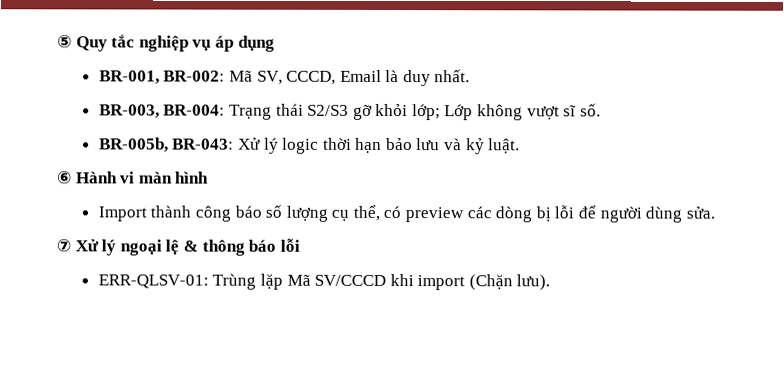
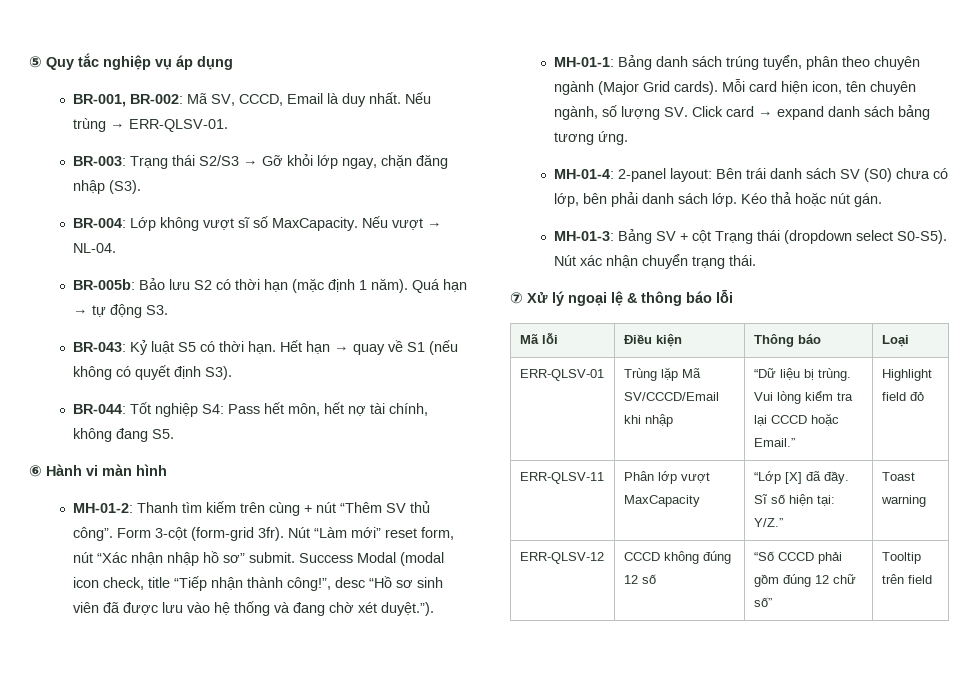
[98,103,601,121] [98,137,521,155] // BR-003, BR-004: Trạng thái S2/S3 gỡ khỏi lớp; Lớp không vượt sĩ số. // BR-005b, BR-043: Xử lý logic thời hạn bảo lưu và kỷ luật. -> [405,92,432,104] [73,118,229,132] [73,154,449,169] [73,180,142,194] [73,216,443,231] [73,243,117,253] [73,278,468,293] [73,304,169,318] [73,340,459,355] [73,365,233,380] [73,402,429,417] [73,428,175,442] Nếu trùng → ERR-QLSV-01. // BR-003: Trạng thái S2/S3 → Gỡ khỏi lớp ngay, chặn đăng nhập (S3). // BR-004: Lớp không vượt sĩ số MaxCapacity. Nếu vượt → NL-04. // BR-005b: Bảo lưu S2 có thời hạn (mặc định 1 năm). Quá hạn → tự động S3. // BR-043: Kỷ luật S5 có thời hạn. Hết hạn → quay về S1 (nếu không có quyết định S3). // BR-044: Tốt nghiệp S4: Pass hết môn, hết nợ tài chính, không đang S5.
[97,204,715,223] Import thành công báo số lượng cụ thể, có preview các dòng bị lỗi để người dùng sửa. -> [73,501,431,516] [73,527,455,541] [73,551,445,566] [73,576,444,591] [73,601,435,616] [554,55,921,70] [554,79,917,95] [554,105,931,120] [554,131,629,145] [554,168,949,182] [554,192,883,207] [554,229,948,244] [554,254,757,269] MH-01-2: Thanh tìm kiếm trên cùng + nút “Thêm SV thủ công”. Form 3-cột (form-grid 3fr). Nút “Làm mới” reset form, nút “Xác nhận nhập hồ sơ” submit. Success Modal (modal icon check, title “Tiếp nhận thành công!”, desc “Hồ sơ sinh viên đã được lưu vào hệ thống và đang chờ xét duyệt.”). // MH-01-1: Bảng danh sách trúng tuyển, phân theo chuyên ngành (Major Grid cards). Mỗi card hiện icon, tên chuyên ngành, số lượng SV. Click card → expand danh sách bảng tương ứng. // MH-01-4: 2-panel layout: Bên trái danh sách SV (S0) chưa có lớp, bên phải danh sách lớp. Kéo thả hoặc nút gán. // MH-01-3: Bảng SV + cột Trạng thái (dropdown select S0-S5). Nút xác nhận chuyển trạng thái.
[97,273,551,291] // ERR-QLSV-01: Trùng lặp Mã SV/CCCD khi import (Chặn lưu). -> [519,333,558,344] [623,334,682,347] [753,334,821,347] [881,335,909,347] [519,369,604,381] [623,367,701,381] [623,392,719,401] [623,414,673,427] [753,368,851,381] [753,391,853,404] [753,413,839,426] [753,438,795,447] [881,369,932,381] [881,392,924,401] [519,472,604,484] [623,471,710,484] [623,495,700,507] [753,471,849,484] [753,494,835,506] [753,518,783,527] [881,472,915,481] [880,495,926,507] [519,552,604,564] [623,551,731,564] [623,574,656,584] [753,551,842,564] [753,574,856,587] [753,597,772,607] [881,552,921,564] [881,574,932,584] // Mã lỗi | Điều kiện | Thông báo | Loại // ERR-QLSV-01 | Trùng lặp Mã SV/CCCD/Email khi nhập | “Dữ liệu bị trùng. Vui lòng kiểm tra lại CCCD hoặc Email.” | Highlight field đỏ // ERR-QLSV-11 | Phân lớp vượt MaxCapacity | “Lớp [X] đã đầy. Sĩ số hiện tại: Y/Z.” | Toast warning // ERR-QLSV-12 | CCCD không đúng 12 số | “Số CCCD phải gồm đúng 12 chữ số” | Tooltip trên field

